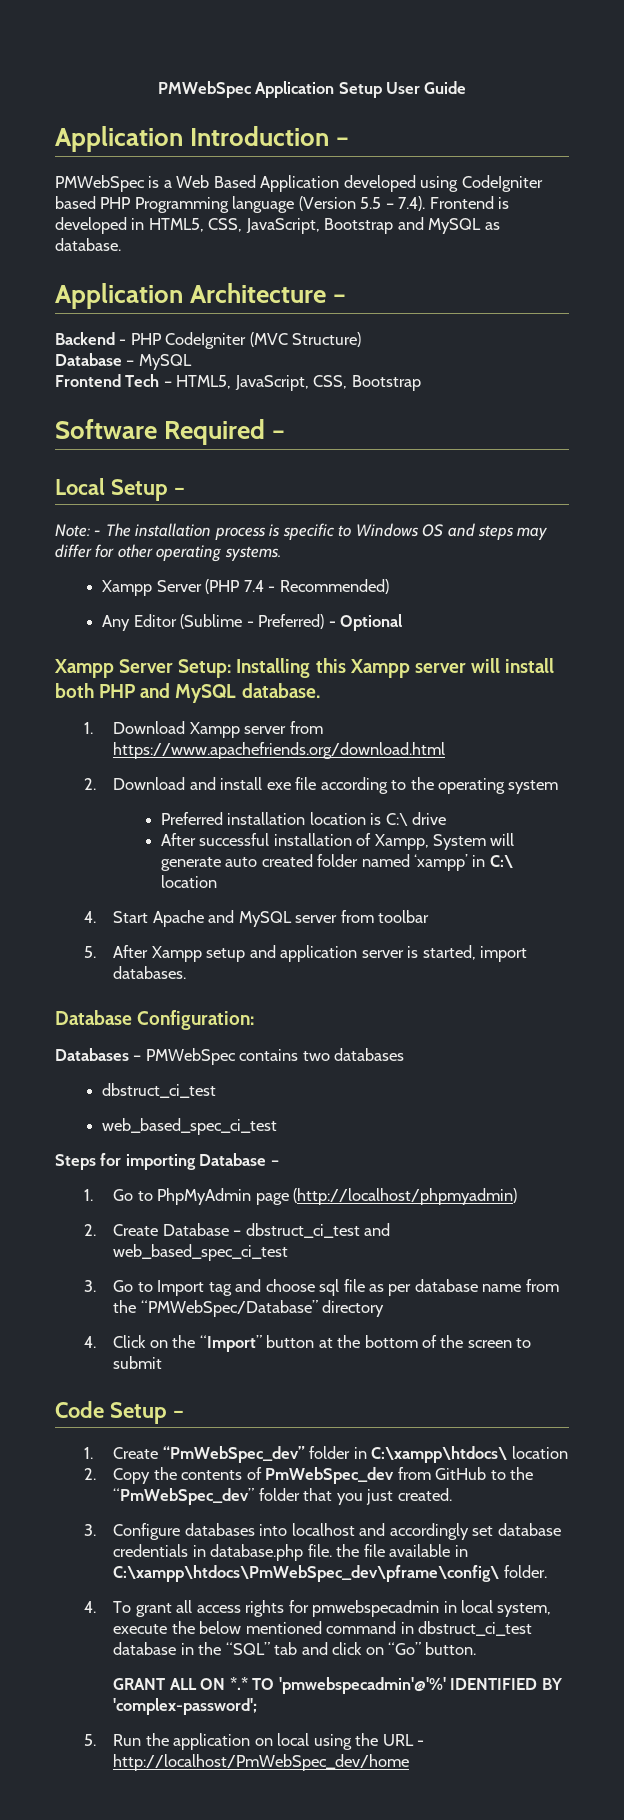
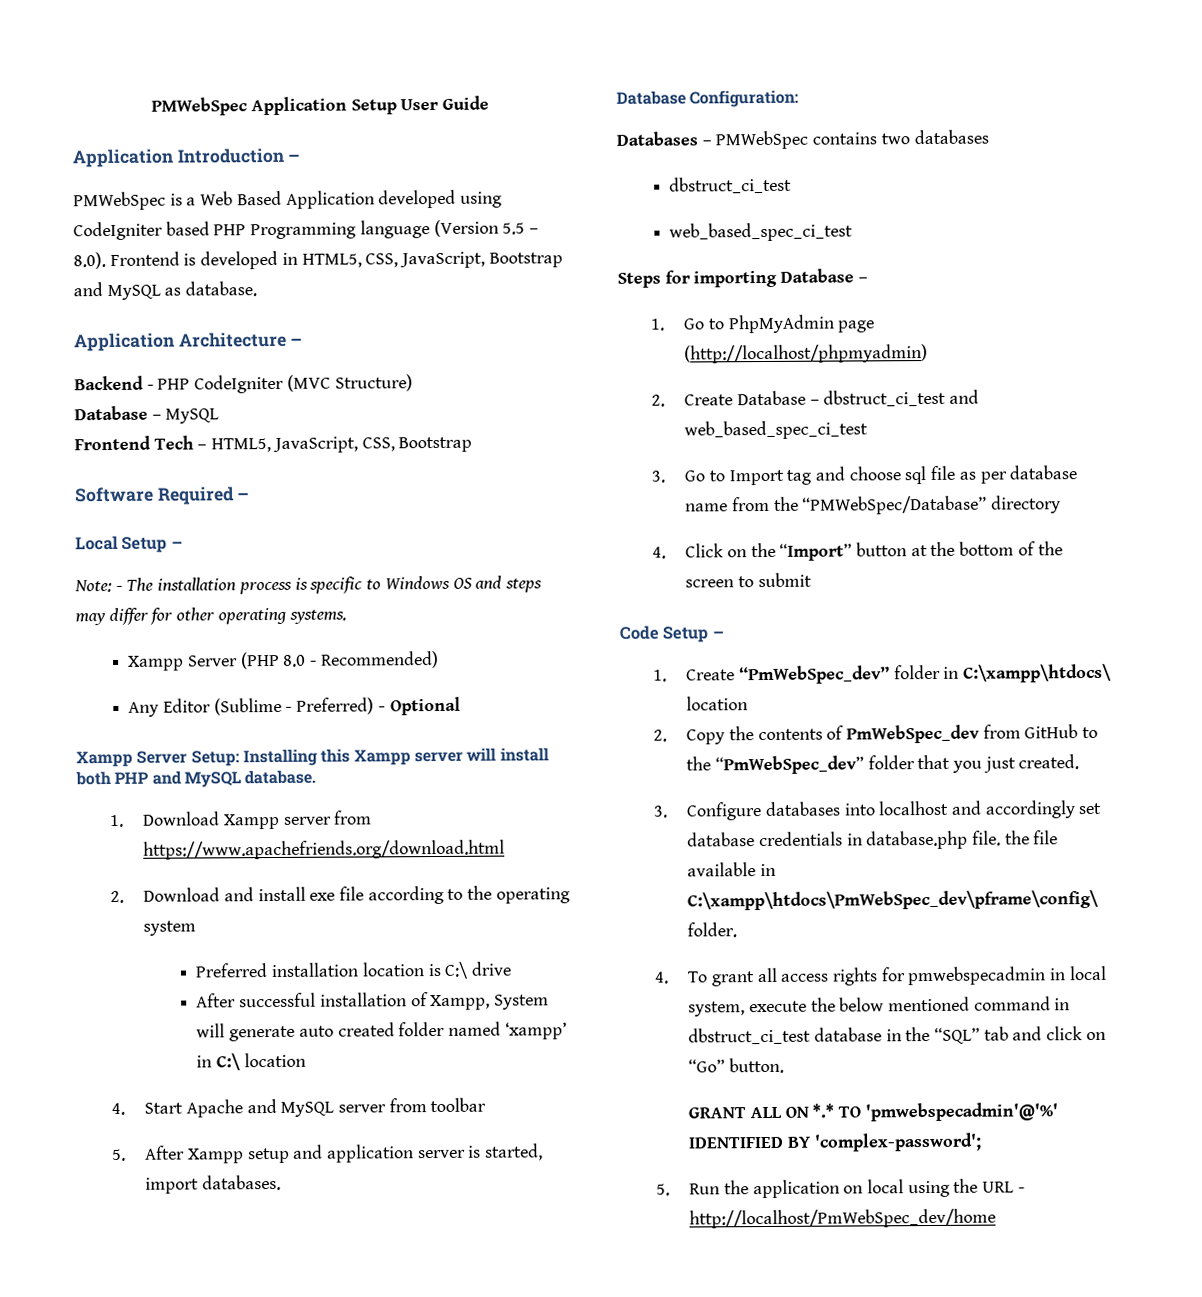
[398,196,426,211] 7.4). -> [73,252,106,270] 8.0).
[243,580,264,592] 7.4 -> [283,654,307,667] 8.0

